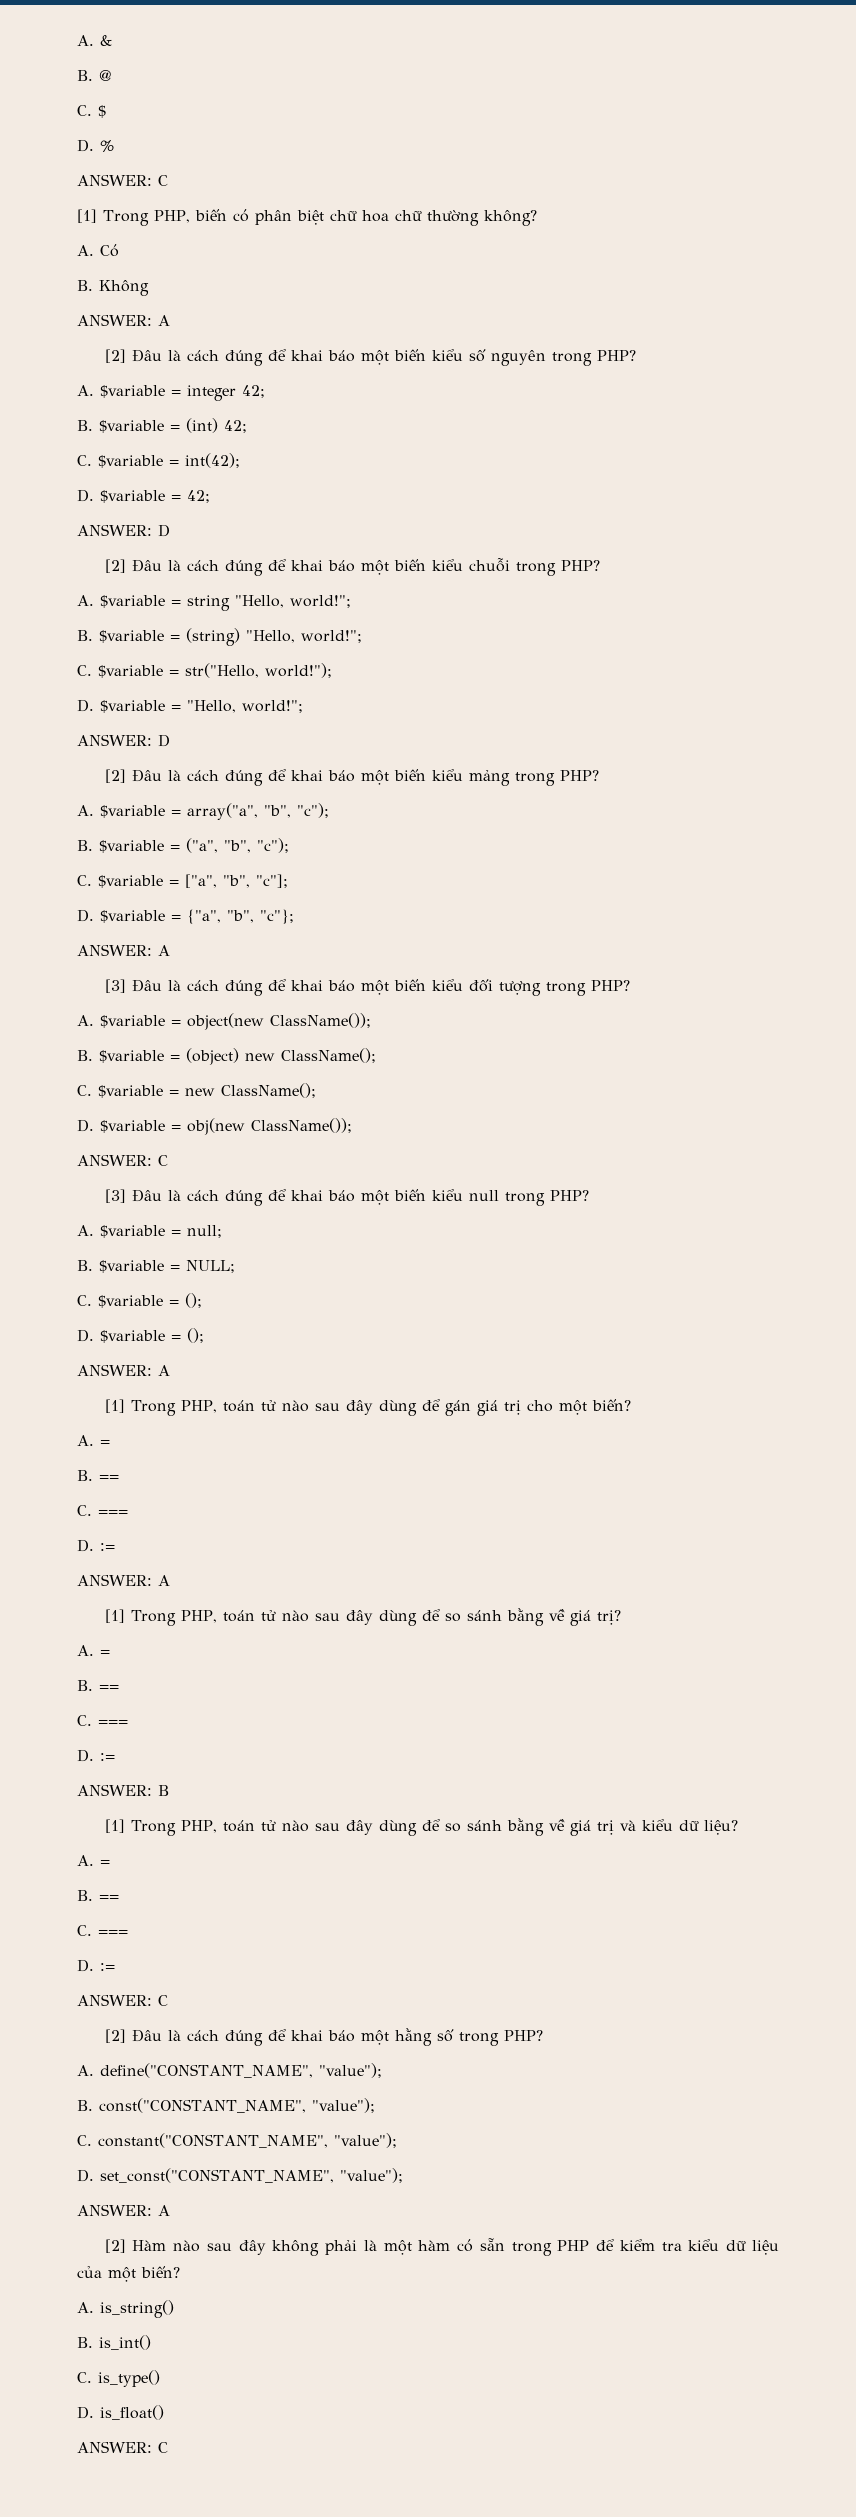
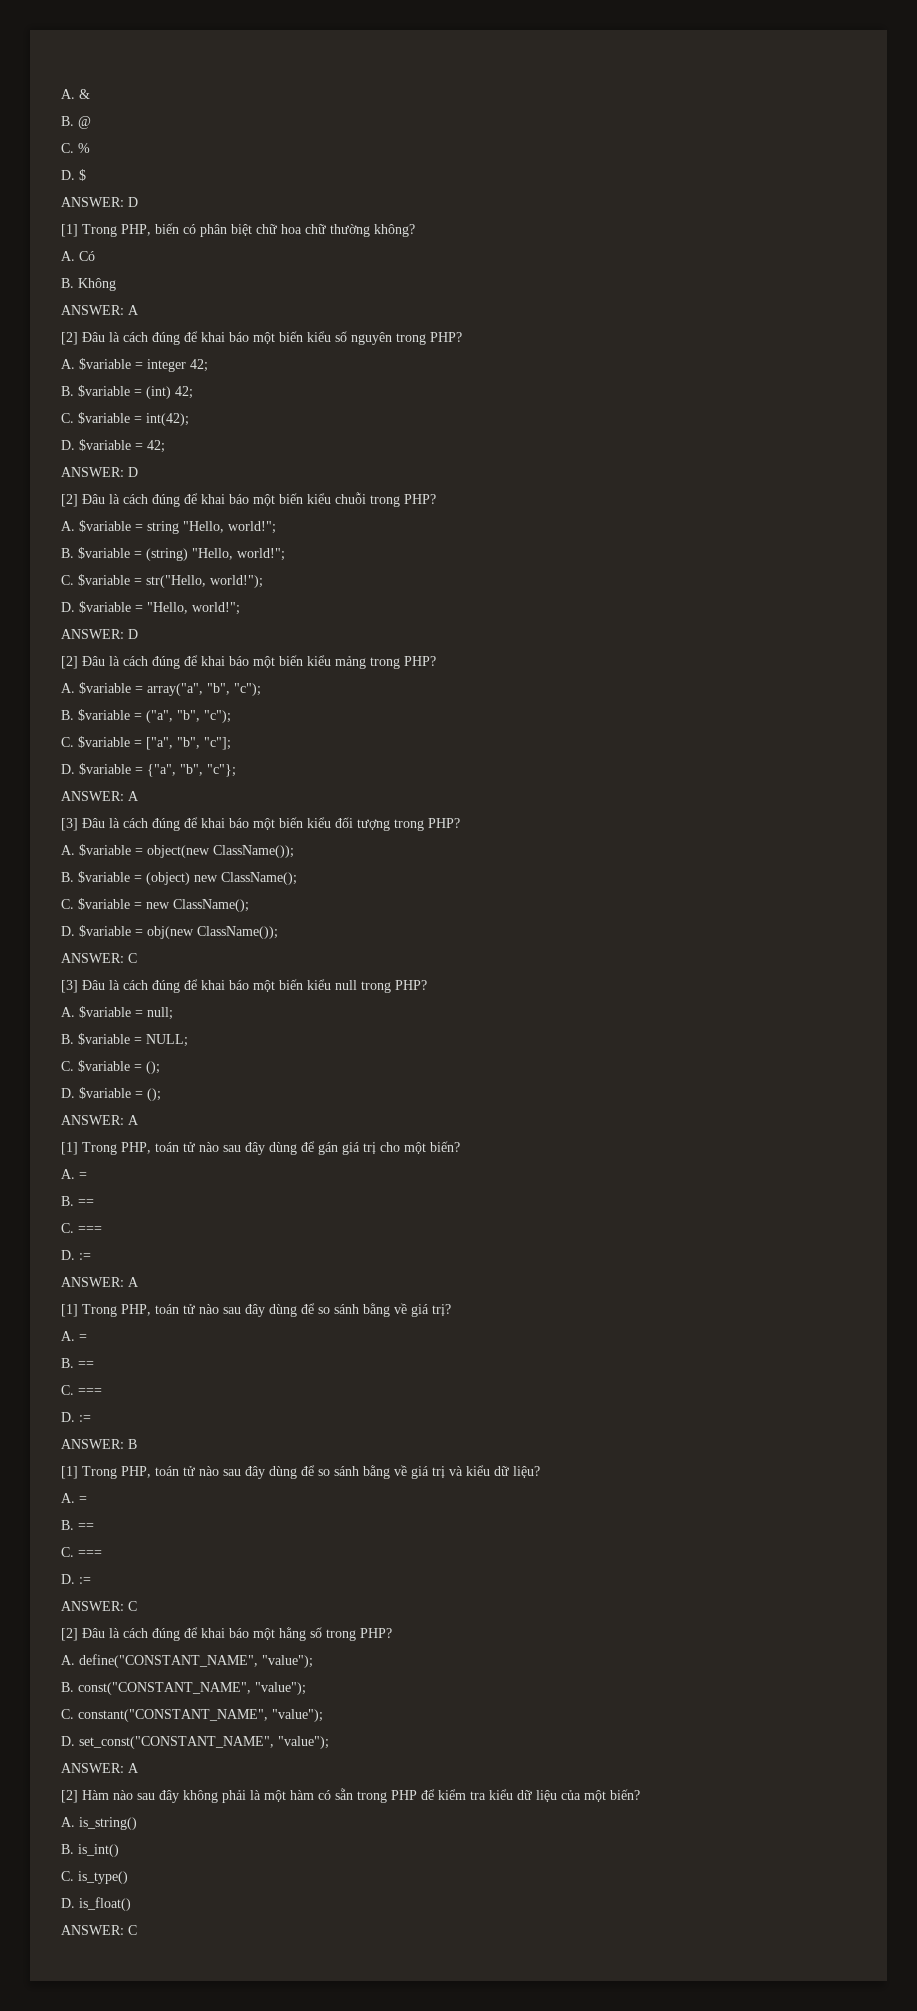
(92, 110) none -> [78,143,90,153] [61,170,75,180] % // D.
[77,139,114,152] [77,174,168,186] // D. % // ANSWER: C -> [61,197,138,207] // ANSWER: D

